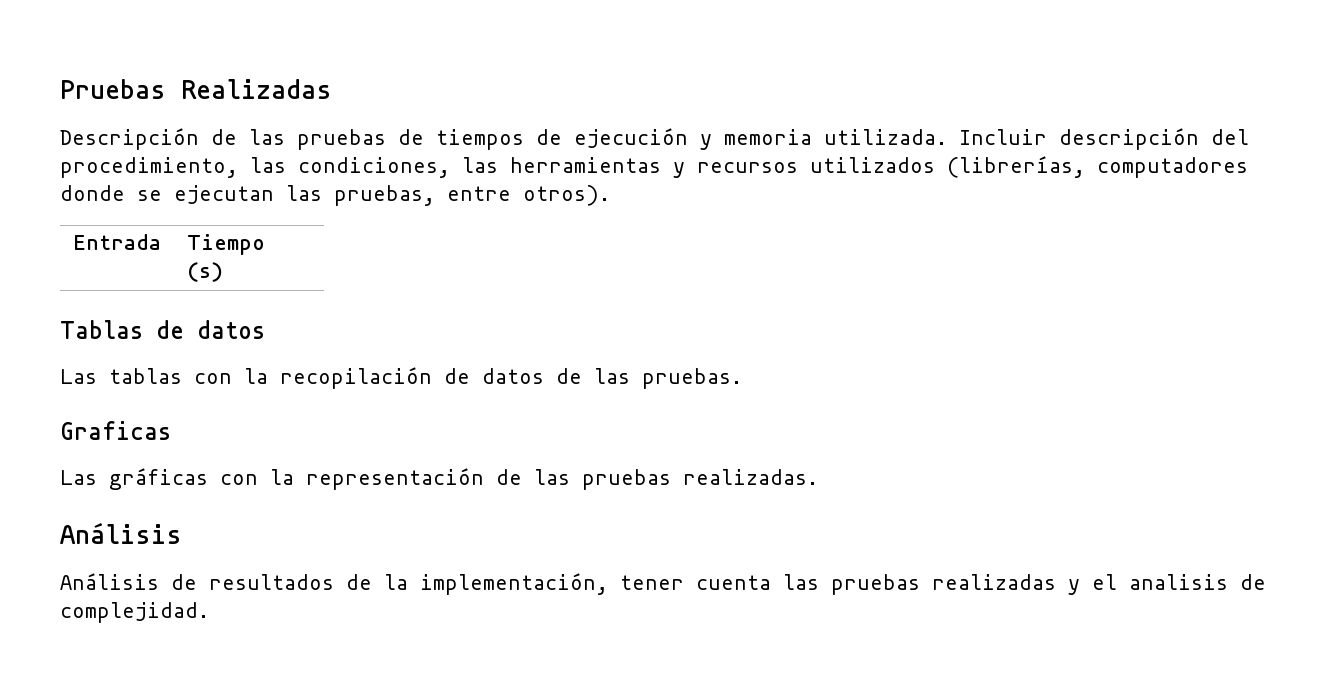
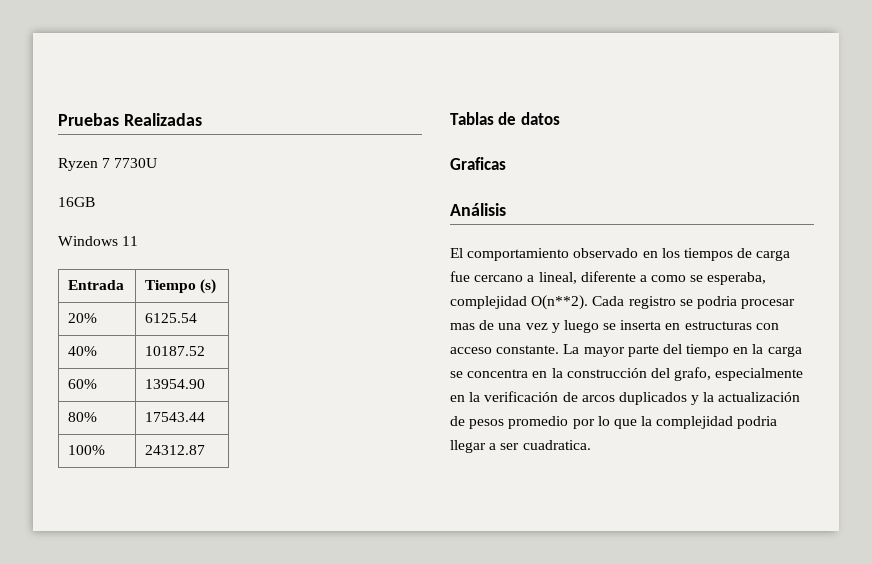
[60,128,1249,150] [60,156,1248,178] [60,185,610,206] [72,234,161,250] [186,234,265,255] [186,262,223,282] [60,320,265,339] [60,367,742,389] [60,421,171,440] [60,468,818,490] [60,522,182,544] [60,573,1266,595] [60,602,209,623] Descripción de las pruebas de tiempos de ejecución y memoria utilizada. Incluir descripción del procedimiento, las condiciones, las herramientas y recursos utilizados (librerías, computadores donde se ejecutan las pruebas, entre otros). // Entrada | Tiempo (s) // Tablas de datos // Las tablas con la recopilación de datos de las pruebas. // Graficas // Las gráficas con la representación de las pruebas realizadas. // Análisis // Análisis de resultados de la implementación, tener cuenta las pruebas realizadas y el analisis de complejidad. -> [58,158,158,171] [58,197,95,207] [58,236,139,246] [68,280,125,290] [145,279,217,294] [68,313,98,323] [145,313,198,323] [68,346,98,356] [145,346,206,356] [68,379,98,389] [145,379,206,389] [68,412,98,422] [145,412,206,422] [68,445,106,455] [145,445,206,455] [450,112,560,125] [450,157,506,170] [450,203,506,216] [450,248,791,261] [450,271,767,285] [450,295,796,310] [450,320,779,333] [450,344,802,357] [450,367,804,381] [450,391,801,405] [450,416,778,429] [450,440,591,453] Ryzen 7 7730U // 16GB // Windows 11 // Entrada | Tiempo (s) // 20% | 6125.54 // 40% | 10187.52 // 60% | 13954.90 // 80% | 17543.44 // 100% | 24312.87 // Tablas de datos // Graficas // Análisis // El comportamiento observado en los tiempos de carga fue cercano a lineal, diferente a como se esperaba, complejidad O(n**2). Cada registro se podria procesar mas de una vez y luego se inserta en estructuras con acceso constante. La mayor parte del tiempo en la carga se concentra en la construcción del grafo, especialmente en la verificación de arcos duplicados y la actualización de pesos promedio por lo que la complejidad podria llegar a ser cuadratica.

